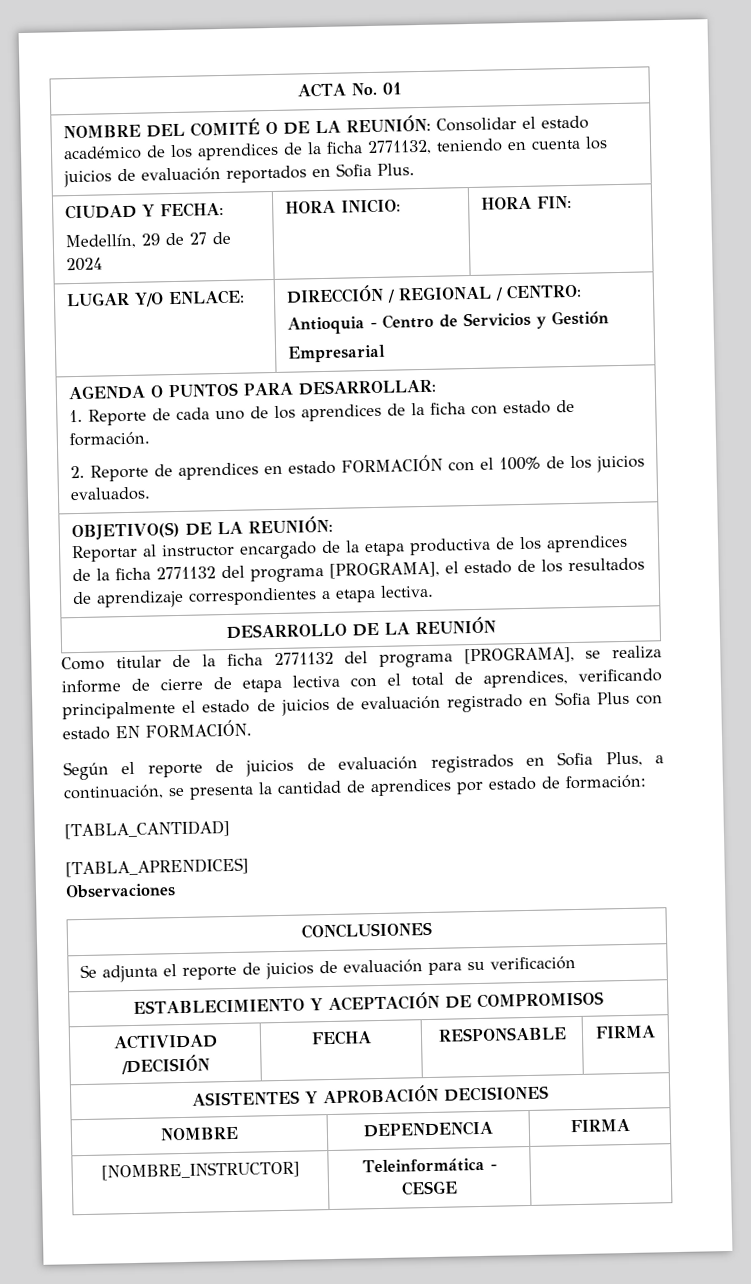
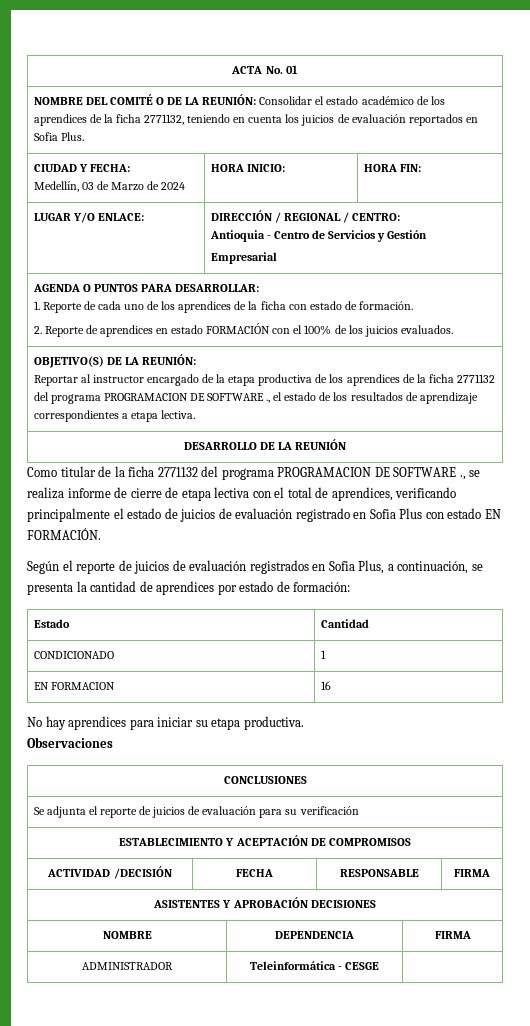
[140,232,207,246] 29 de 27 -> [81,181,144,191] 03 de Marzo
[328,561,440,579] [PROGRAMA], -> [103,393,271,403] PROGRAMACION DE SOFTWARE .,
[463,646,575,665] [PROGRAMA], -> [277,467,466,480] PROGRAMACION DE SOFTWARE .,
[64,819,230,840] [65,857,249,878] // [TABLA_CANTIDAD] // [TABLA_APRENDICES] -> [33,619,70,628] [320,619,369,628] [33,651,114,659] [320,650,326,659] [33,682,115,690] [320,681,331,690] [27,716,304,730] // Estado | Cantidad // CONDICIONADO | 1 // EN FORMACION | 16 // No hay aprendices para iniciar su etapa productiva.
[100,1160,300,1181] [NOMBRE_INSTRUCTOR] -> [82,962,173,970] ADMINISTRADOR

